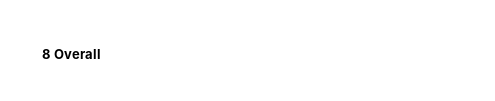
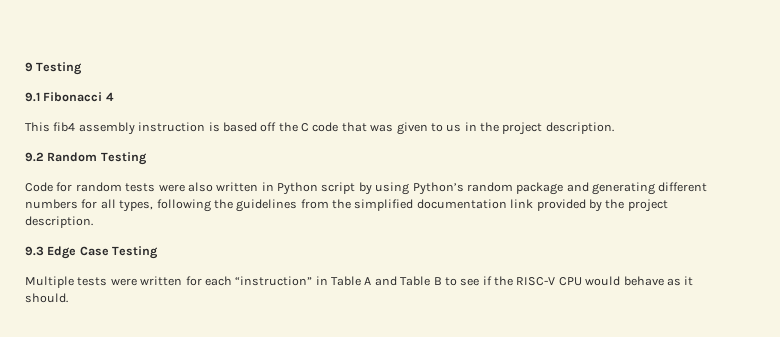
[42,49,101,59] 8 Overall -> [25,62,83,75] [25,92,114,102] [25,122,614,135] [25,152,147,165] [25,182,708,195] [25,199,668,212] [25,216,93,228] [25,246,159,259] [25,276,694,288] [25,293,68,303] 9 Testing // 9.1 Fibonacci 4 // This fib4 assembly instruction is based off the C code that was given to us in the project description. // 9.2 Random Testing // Code for random tests were also written in Python script by using Python’s random package and generating different numbers for all types, following the guidelines from the simplified documentation link provided by the project description. // 9.3 Edge Case Testing // Multiple tests were written for each “instruction” in Table A and Table B to see if the RISC-V CPU would behave as it should.

